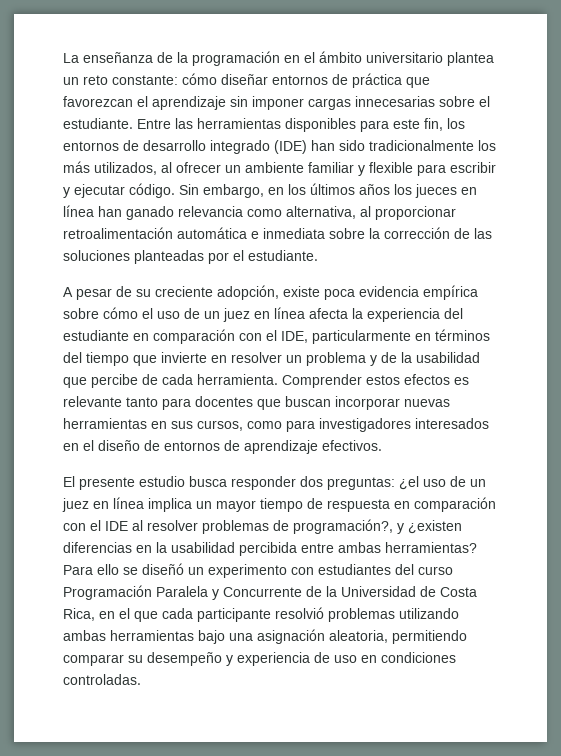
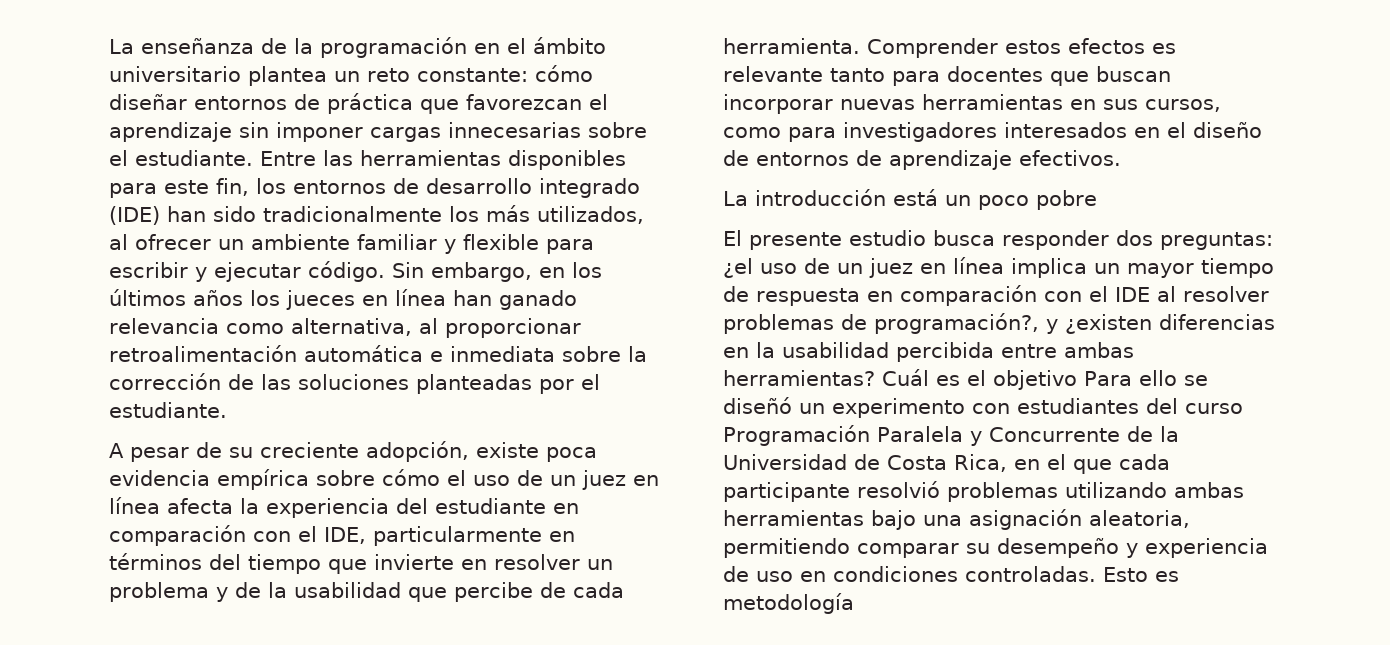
(382, 445) none -> [723,189,1097,210] // La introducción está un poco pobre
(477, 547) none -> [882,369,1077,390] Cuál es el objetivo
(141, 679) none -> [1103,567,1179,582] [723,593,854,614] Esto es metodología

